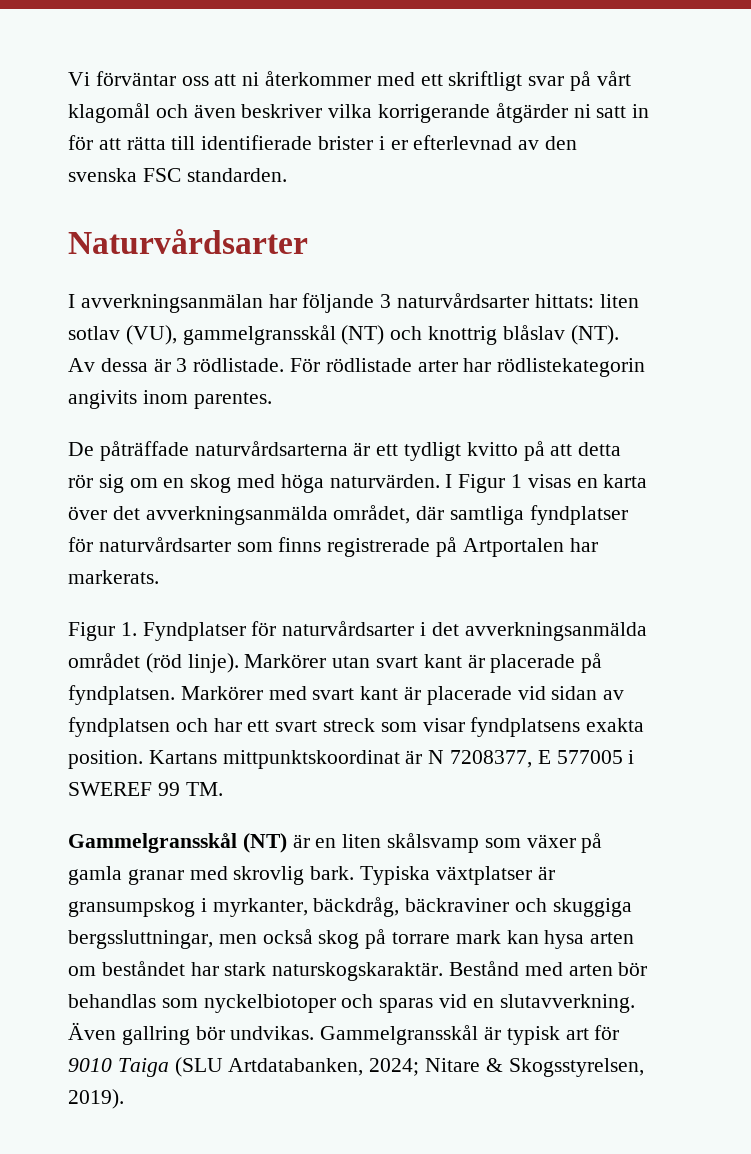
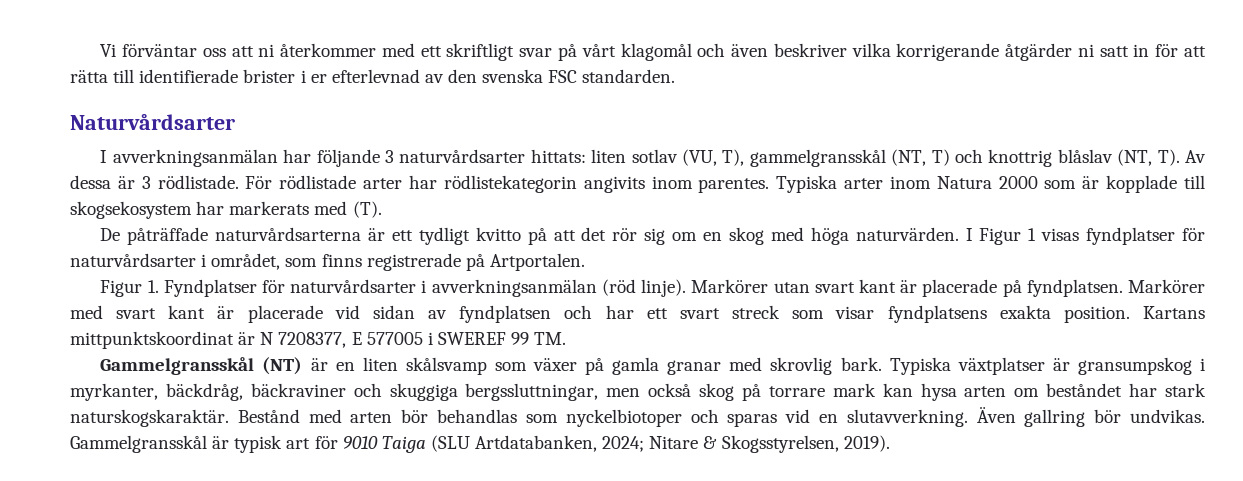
[125,325,385,345] (VU), gammelgransskål (NT) -> [681,149,950,167] (VU, T), gammelgransskål (NT, T)
[570,325,619,345] (NT). -> [1117,149,1180,166] (NT, T).
(272, 400) none -> [776,175,1205,193] [70,201,382,219] Typiska arter inom Natura 2000 som är kopplade till skogsekosystem har markerats med (T).
[578,442,622,456] detta -> [581,227,607,241] det
[576,474,648,488] [68,505,525,525] en karta över det avverkningsanmälda området, där samtliga -> (1080, 234) none
(231, 544) none -> [201,253,281,270] i området,
[462,538,598,557] [68,570,159,584] Artportalen har markerats. -> [489,253,585,271] Artportalen.
[431,622,647,641] [68,653,140,668] det avverkningsanmälda området -> [431,279,597,297] avverkningsanmälan

